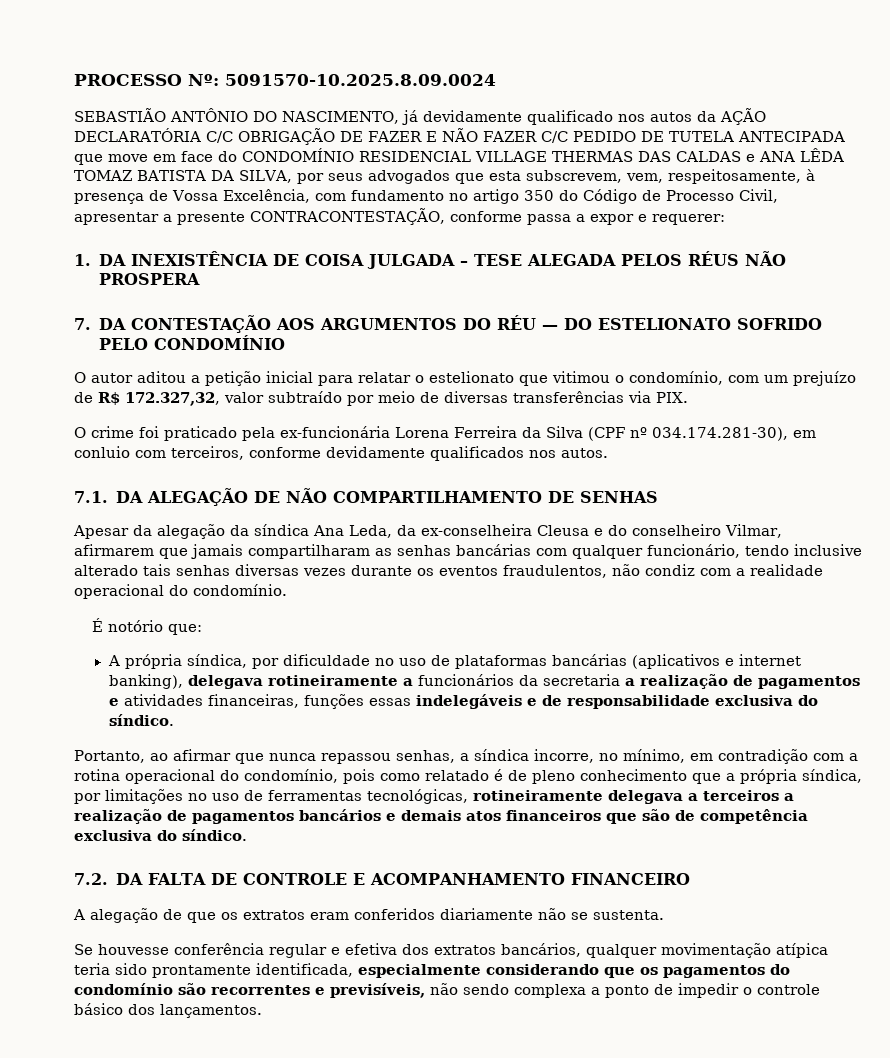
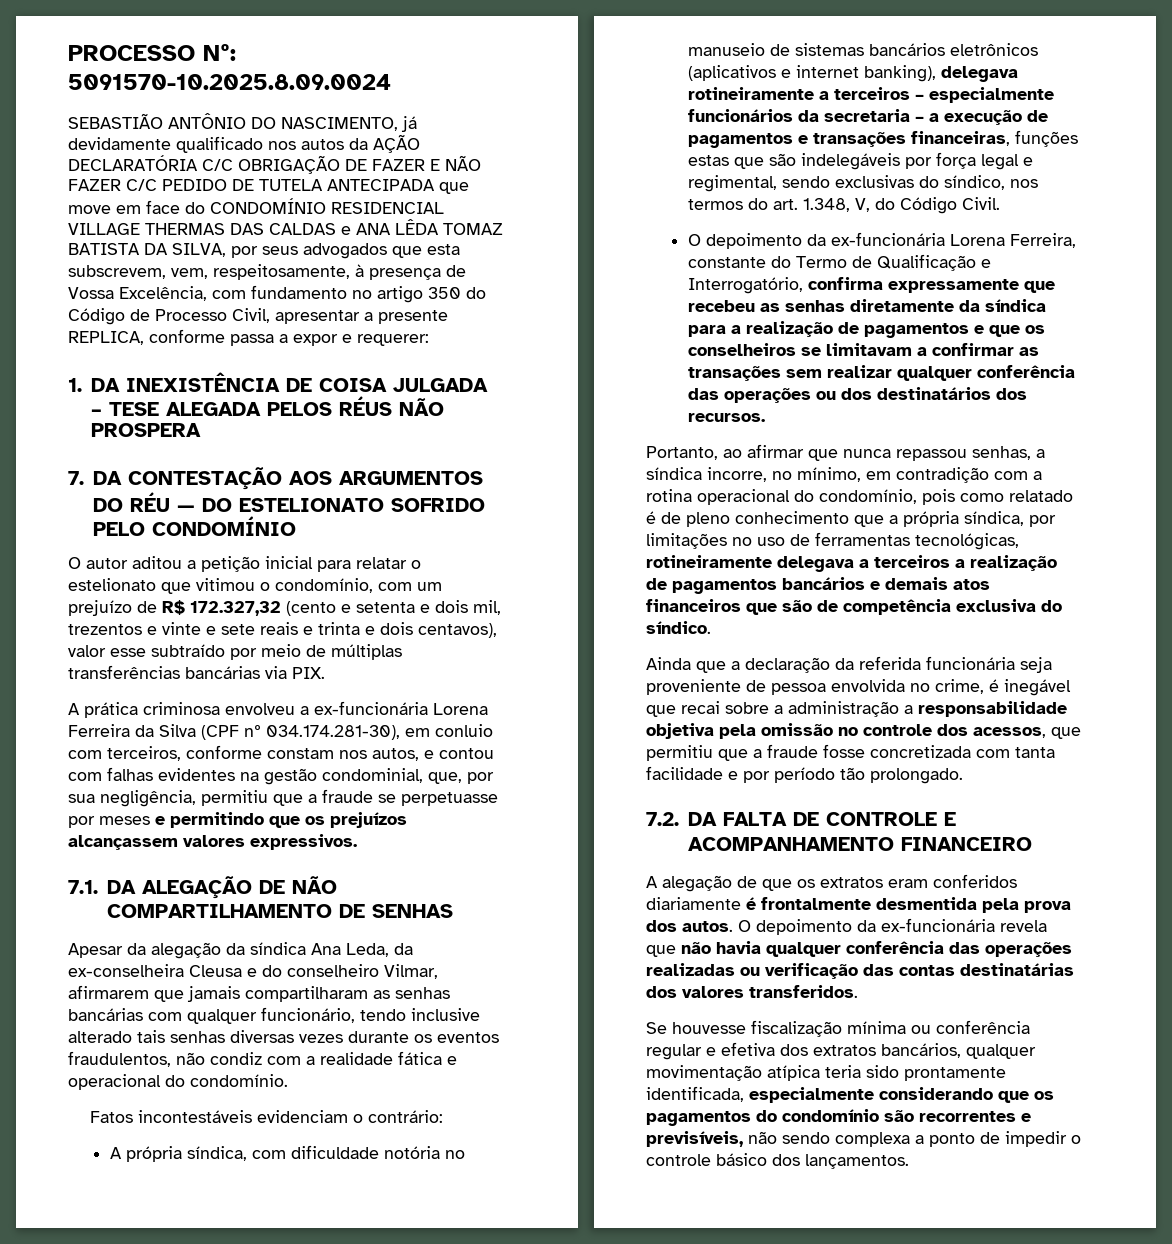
[250,208,445,225] CONTRACONTESTAÇÃO, -> [68,331,144,345] REPLICA,
[125,392,264,406] 172.327,32, valor -> [190,600,501,616] [68,622,497,638] [68,645,146,657] 172.327,32 (cento e setenta e dois mil, trezentos e vinte e sete reais e trinta e dois centavos), valor esse
[444,391,624,403] diversas transferências -> [331,644,402,660] [68,665,260,679] múltiplas transferências bancárias
[74,426,275,441] O crime foi praticado pela -> [68,702,309,718] A prática criminosa envolveu a
[326,446,608,461] devidamente qualificados nos autos. -> [267,748,494,761] [68,767,494,785] [68,789,498,807] [68,812,407,828] [68,834,357,850] constam nos autos, e contou com falhas evidentes na gestão condominial, que, por sua negligência, permitiu que a fraude se perpetuasse por meses e permitindo que os prejuízos alcançassem valores expressivos.
(823, 570) none -> [398,1051,457,1065] fática e
[92,618,203,635] [107,654,627,669] É notório que: // A própria síndica, por dificuldade no uso de plataformas bancárias -> [90,1110,444,1123] [109,1145,465,1162] [687,43,1038,56] Fatos incontestáveis evidenciam o contrário: // A própria síndica, com dificuldade notória no manuseio de sistemas bancários eletrônicos
[417,674,620,686] funcionários da secretaria -> [833,87,1054,103] [687,109,1048,125] [687,130,1078,148] [687,152,1033,170] [687,175,1038,192] [687,197,1000,214] [687,232,1076,249] [687,254,991,271] [687,277,1055,294] [687,299,1046,312] [687,325,726,337] terceiros – especialmente funcionários da secretaria – a execução de pagamentos e transações financeiras, funções estas que são indelegáveis por força legal e regimental, sendo exclusivas do síndico, nos termos do art. 1.348, V, do Código Civil. // O depoimento da ex-funcionária Lorena Ferreira, constante do Termo de Qualificação e Interrogatório, confirma expressamente que recebeu as senhas diretamente da síndica para
[123,694,818,709] [108,714,174,726] atividades financeiras, funções essas indelegáveis e de responsabilidade exclusiva do síndico. -> [988,325,1045,337] [687,343,1039,356] [687,365,1075,381] [687,387,1027,403] [687,413,765,422] que os conselheiros se limitavam a confirmar as transações sem realizar qualquer conferência das operações ou dos destinatários dos recursos.
(247, 835) none -> [646,656,1052,673] [646,679,1071,696] [646,701,1067,717] [646,723,1081,739] [646,744,1055,761] [646,766,963,784] // Ainda que a declaração da referida funcionária seja proveniente de pessoa envolvida no crime, é inegável que recai sobre a administração a responsabilidade objetiva pela omissão no controle dos acessos, que permitiu que a fraude fosse concretizada com tanta facilidade e por período tão prolongado.
[538,908,664,920] não se sustenta. -> [746,897,1071,913] [646,918,1047,935] [646,941,1072,957] [646,963,1074,979] [646,985,858,998] é frontalmente desmentida pela prova dos autos. O depoimento da ex-funcionária revela que não havia qualquer conferência das operações realizadas ou verificação das contas destinatárias dos valores transferidos.
(169, 949) none -> [751,1020,931,1037] fiscalização mínima ou

